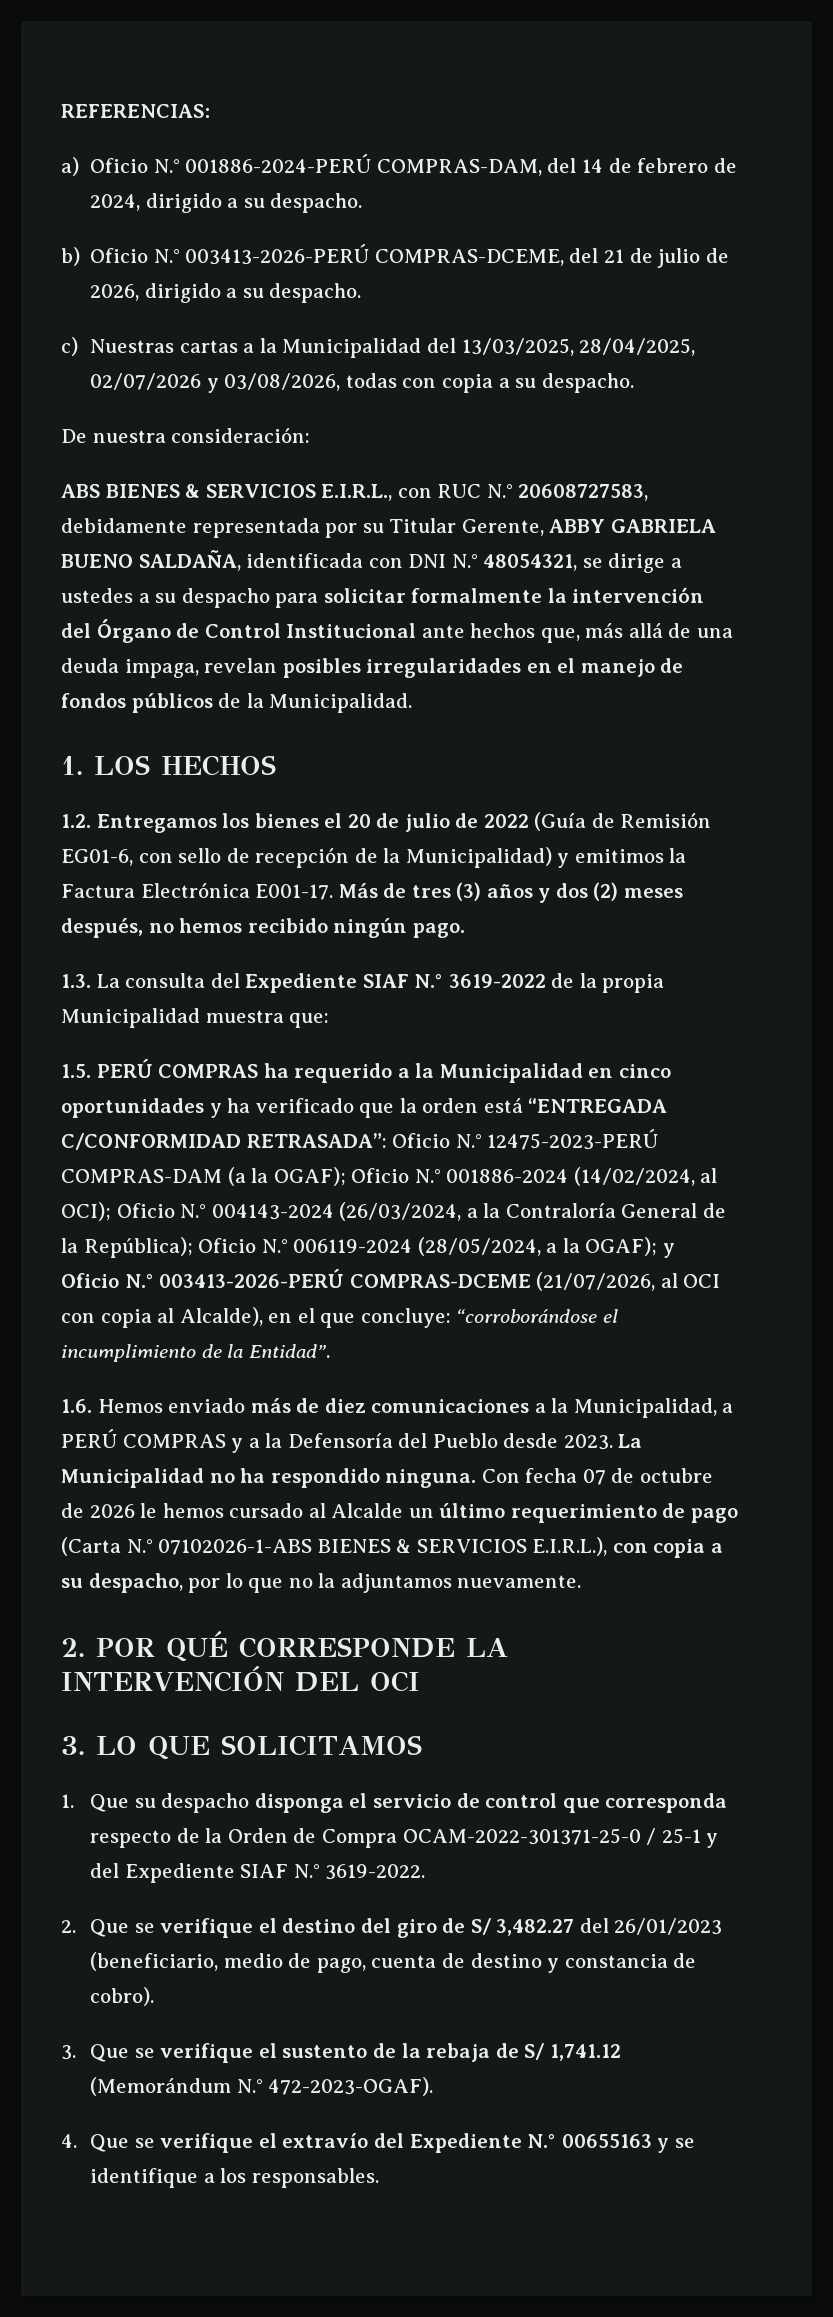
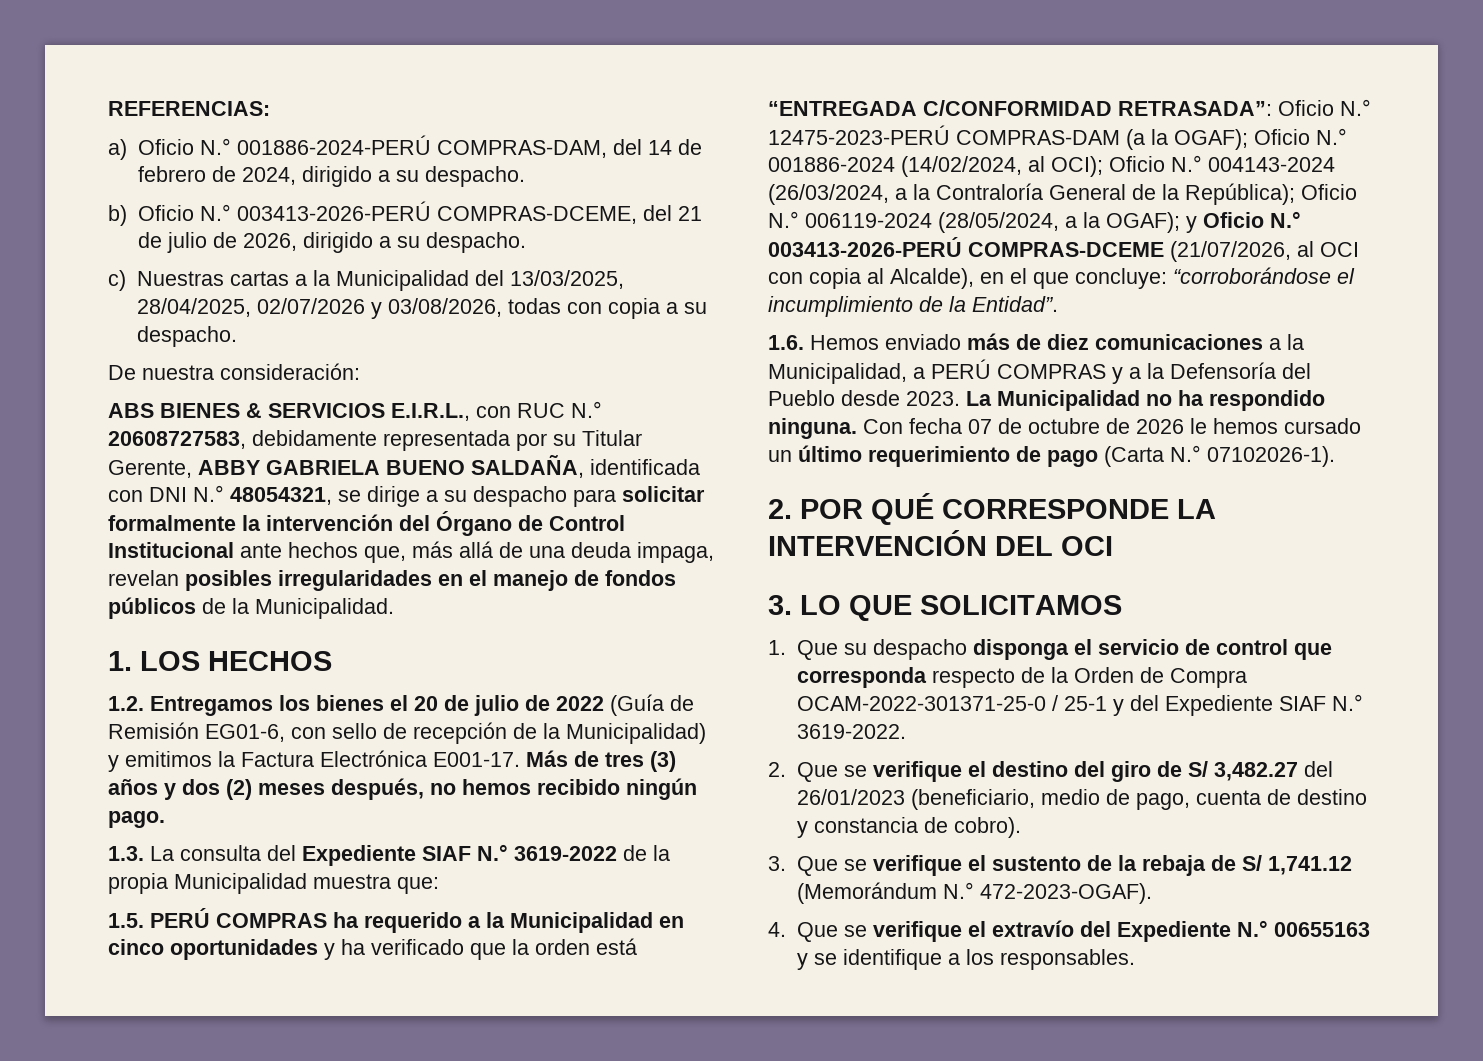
[61,588,150,603] ustedes a -> (438, 496) none
[308,1503,404,1518] al Alcalde -> (1361, 426) none
[158,1537,723,1558] [61,1573,582,1593] 07102026-1-ABS BIENES & SERVICIOS E.I.R.L.), con copia a su despacho, por lo que no la adjuntamos nuevamente. -> [1207,446,1335,467] 07102026-1).

